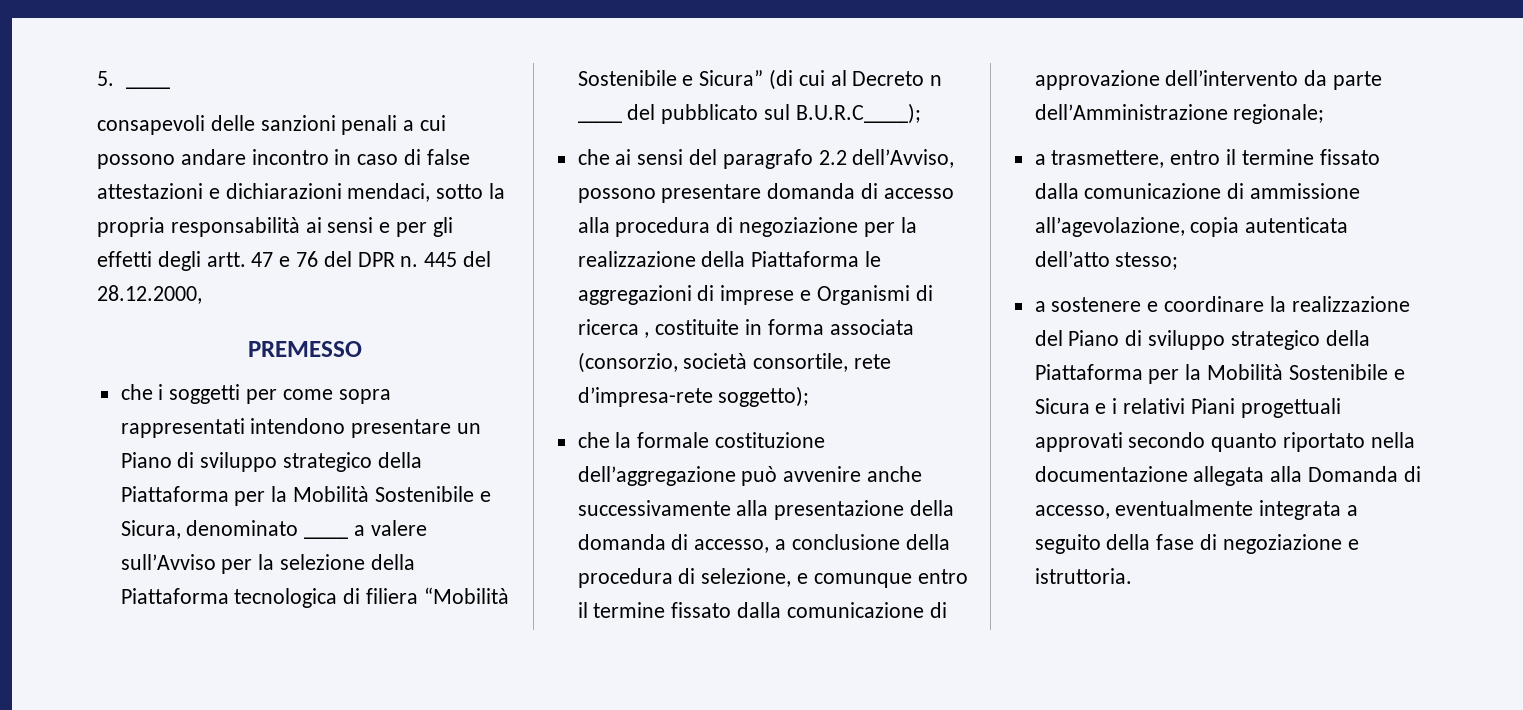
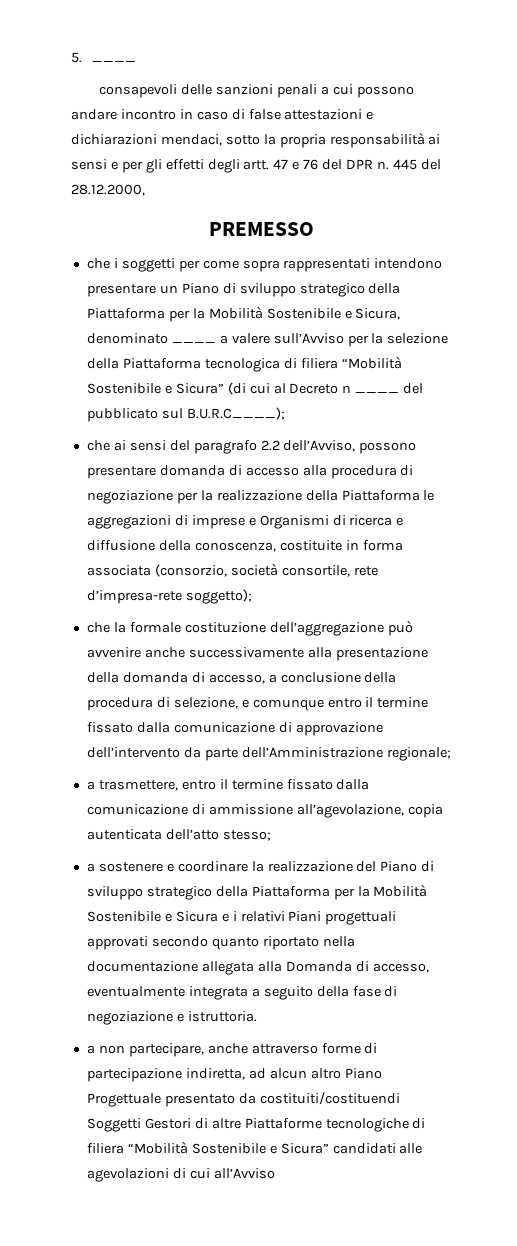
[644,332,650,338] , -> [396,517,404,526] [86,540,276,552] e diffusione della conoscenza,
(1132, 576) none -> [86,1043,378,1057] [86,1068,382,1082] [86,1092,400,1107] [86,1118,426,1132] [86,1141,423,1154] [86,1168,275,1182] // a non partecipare, anche attraverso forme di partecipazione indiretta, ad alcun altro Piano Progettuale presentato da costituiti/costituendi Soggetti Gestori di altre Piattaforme tecnologiche di filiera “Mobilità Sostenibile e Sicura” candidati alle agevolazioni di cui all’Avviso

